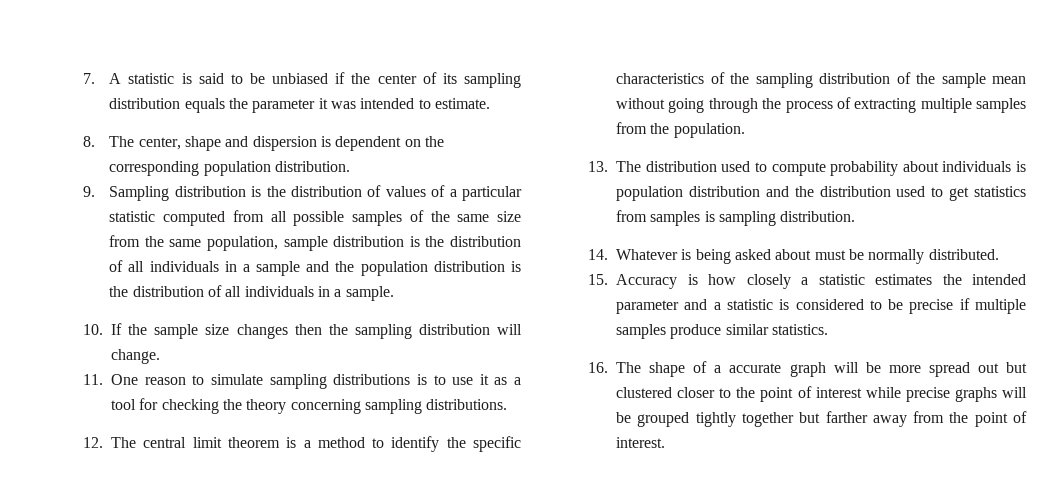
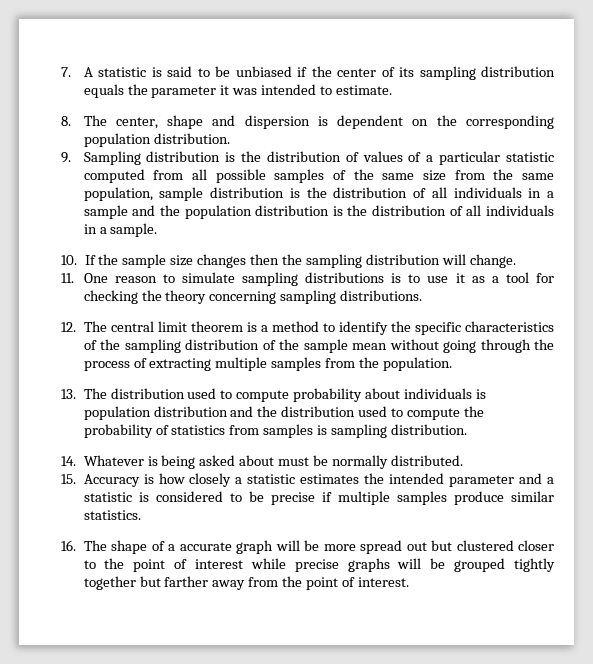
[949,187,970,201] get -> [407,406,484,420] [83,424,169,438] compute the probability of

